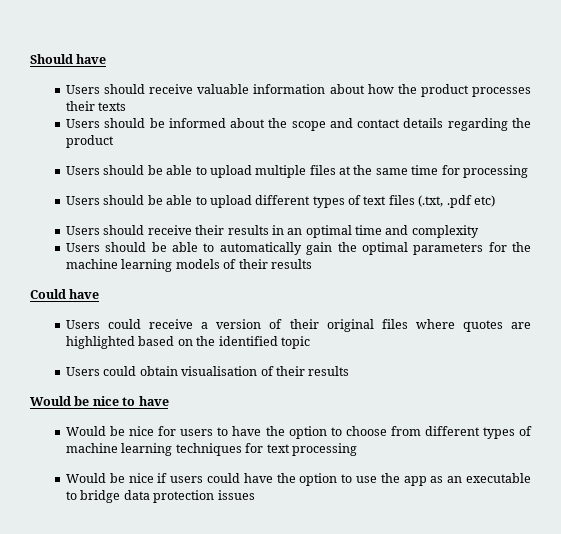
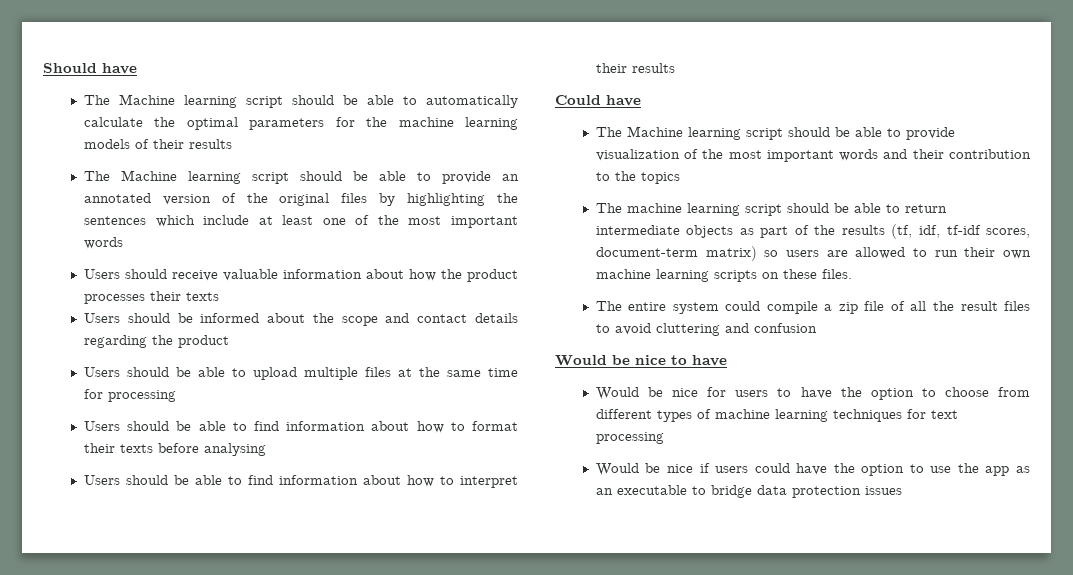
(107, 59) none -> [83,94,519,108] [83,117,518,130] [83,139,232,149] [83,170,520,184] [83,193,519,206] [83,215,518,228] [83,237,123,249] // The Machine learning script should be able to automatically calculate the optimal parameters for the machine learning models of their results // The Machine learning script should be able to provide an annotated version of the original files by highlighting the sentences which include at least one of the most important words
[209,195,495,208] [66,225,479,238] [66,242,531,255] [66,259,312,272] [30,289,100,299] [66,319,531,332] [66,336,310,349] [66,366,350,376] upload different types of text files (.txt, .pdf etc) // Users should receive their results in an optimal time and complexity // Users should be able to automatically gain the optimal parameters for the machine learning models of their results // Could have // Users could receive a version of their original files where quotes are highlighted based on the identified topic // Users could obtain visualisation of their results -> [253,421,518,433] [83,443,266,456] [83,475,518,488] [595,63,675,73] [555,95,641,106] [595,126,955,140] [595,149,1031,162] [595,171,680,184] [595,203,947,216] [595,224,1030,239] [595,246,1031,261] [595,269,852,282] [595,301,1030,314] [595,323,817,336] find information about how to format their texts before analysing // Users should be able to find information about how to interpret their results // Could have // The Machine learning script should be able to provide visualization of the most important words and their contribution to the topics // The machine learning script should be able to return intermediate objects as part of the results (tf, idf, tf-idf scores, document-term matrix) so users are allowed to run their own machine learning scripts on these files. // The entire system could compile a zip file of all the result files to avoid cluttering and confusion

